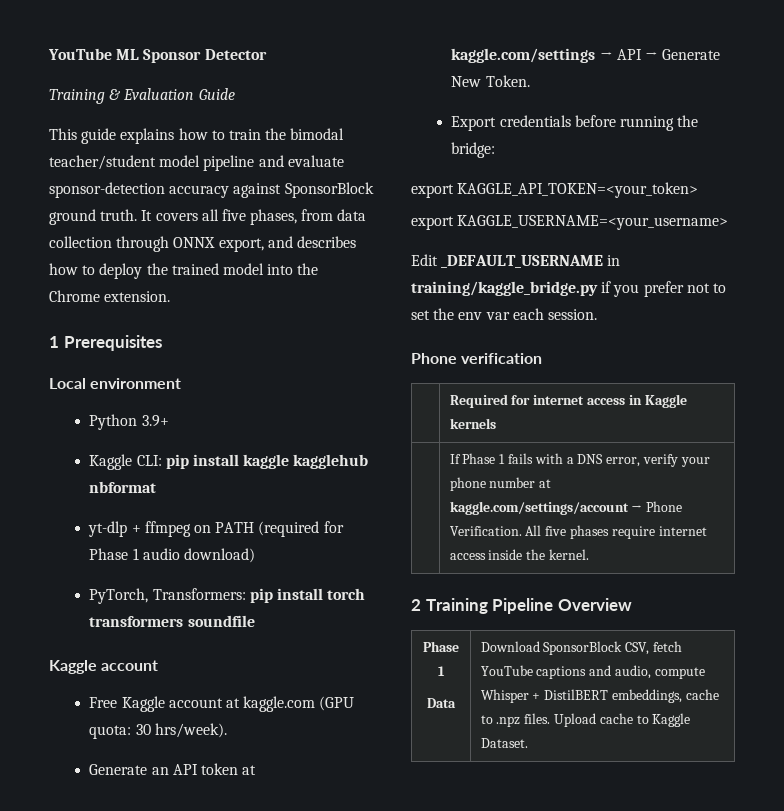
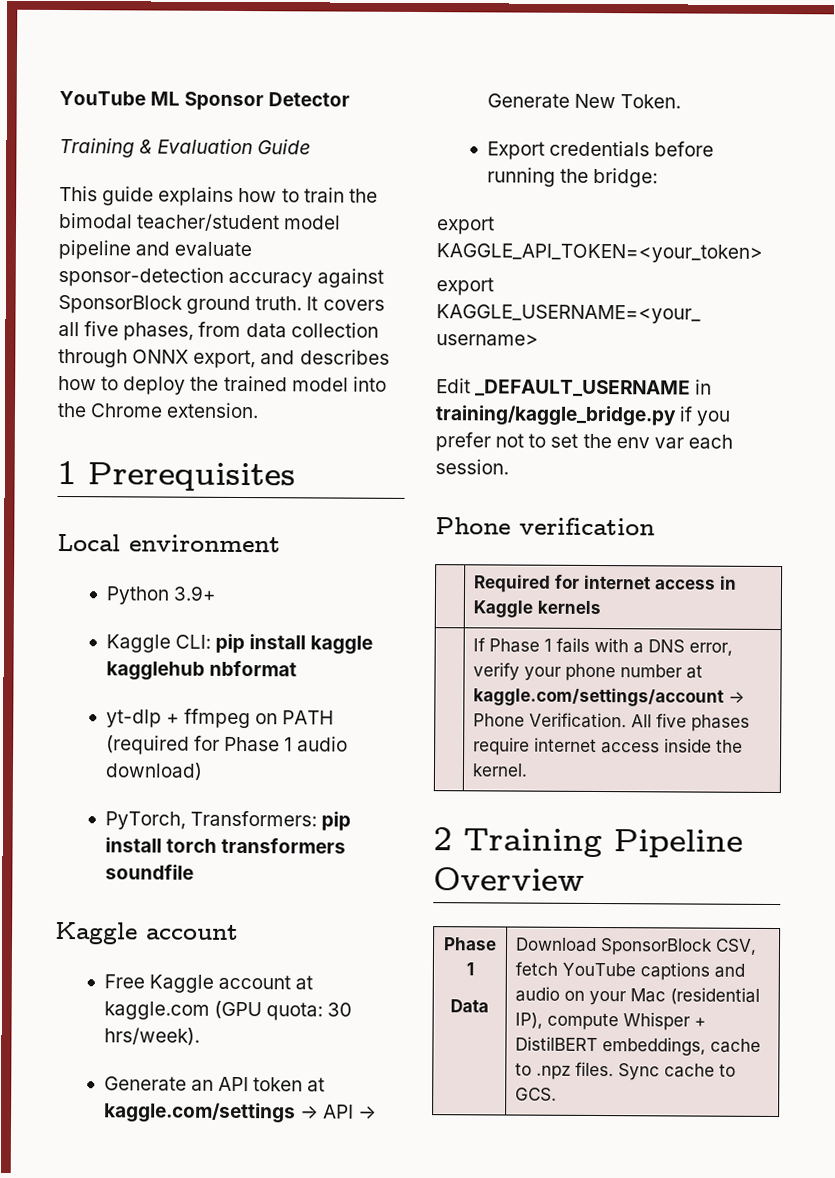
[614,665,651,679] audio, -> [515,986,761,1006] [515,1012,544,1029] audio on your Mac (residential IP),
[553,713,691,727] [480,738,528,748] Upload cache to Kaggle Dataset. -> [618,1063,737,1081] [515,1087,558,1101] Sync cache to GCS.

